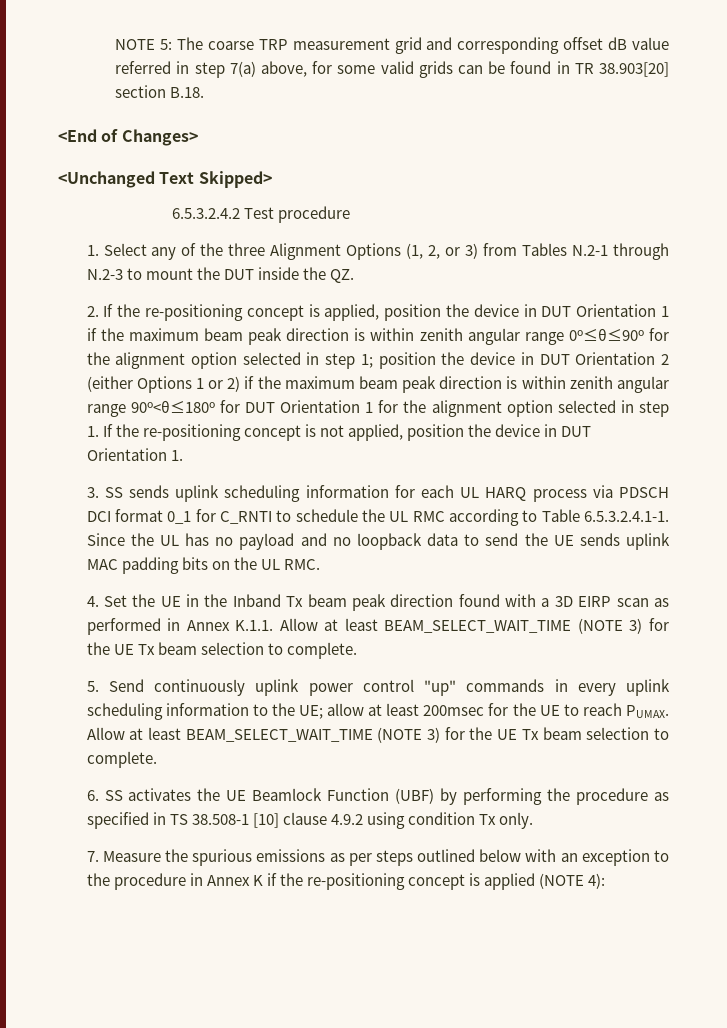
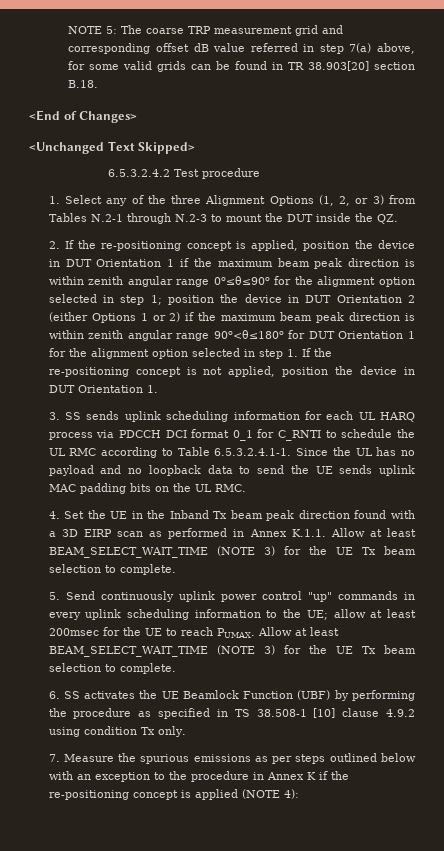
[619,487,669,498] PDSCH -> [118,430,161,438] PDCCH

